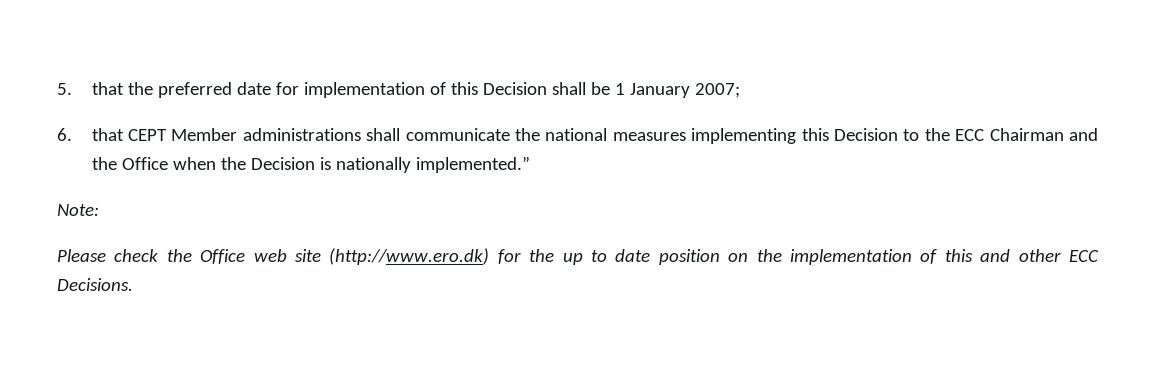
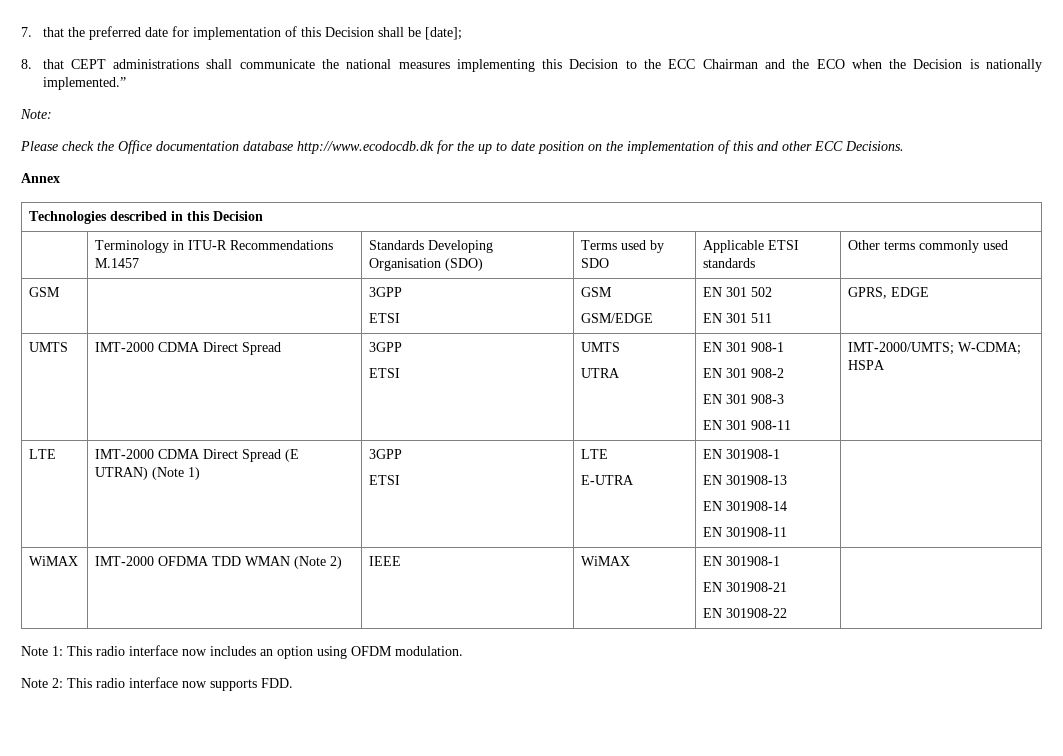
[57,83,72,95] 5. -> [21,27,32,37] 7.
[614,83,740,98] [57,128,72,141] 1 January 2007; // 6. -> [424,27,462,40] [21,59,32,69] [date]; // 8.
[171,128,238,141] Member -> (106, 64) none
[121,157,168,170] Office -> [816,59,845,69] ECO
[253,248,490,265] web site (http://www.ero.dk) -> [156,141,434,154] documentation database http://www.ecodocdb.dk
(133, 284) none -> [21,173,60,183] [29,211,264,224] [95,240,334,253] [95,258,140,268] [369,240,494,253] [369,258,484,271] [581,240,665,253] [581,258,610,268] [703,240,800,253] [703,258,756,268] [848,240,1009,253] [29,287,61,297] [369,287,403,297] [369,313,401,323] [581,287,613,297] [581,313,654,323] [703,287,773,297] [703,313,773,323] [848,287,930,299] [29,342,69,352] [95,342,282,355] [369,342,403,352] [369,368,401,378] [581,342,621,352] [581,368,621,378] [703,342,785,352] [703,368,785,378] [703,394,785,404] [703,420,792,430] [848,342,1022,355] [848,360,886,370] [29,449,57,459] [95,449,300,462] [95,467,201,480] [369,449,403,459] [369,475,401,485] [581,449,609,459] [581,475,635,485] [703,449,781,459] [703,475,788,485] [703,501,788,511] [703,527,788,537] [29,556,79,566] [95,556,343,569] [369,556,402,566] [581,556,631,566] [703,556,781,566] [703,582,788,592] [703,608,788,618] [21,645,463,659] [21,677,293,691] // Annex // Technologies described in this Decision // | Terminology in ITU-R Recommendations M.1457 | Standards Developing Organisation (SDO) | Terms used by SDO | Applicable ETSI standards | Other terms commonly used // GSM | | 3GPP // ETSI | GSM // GSM/EDGE | EN 301 502 // EN 301 511 | GPRS, EDGE // UMTS | IMT-2000 CDMA Direct Spread | 3GPP // ETSI | UMTS // UTRA | EN 301 908-1 // EN 301 908-2 // EN 301 908-3 // EN 301 908-11 | IMT-2000/UMTS; W-CDMA; HSPA // LTE | IMT-2000 CDMA Direct Spread (E UTRAN) (Note 1) | 3GPP // ETSI | LTE // E-UTRA | EN 301908-1 // EN 301908-13 // EN 301908-14 // EN 301908-11 | // WiMAX | IMT-2000 OFDMA TDD WMAN (Note 2) | IEEE | WiMAX | EN 301908-1 // EN 301908-21 // EN 301908-22 | // Note 1: This radio interface now includes an option using OFDM modulation. // Note 2: This radio interface now supports FDD.

